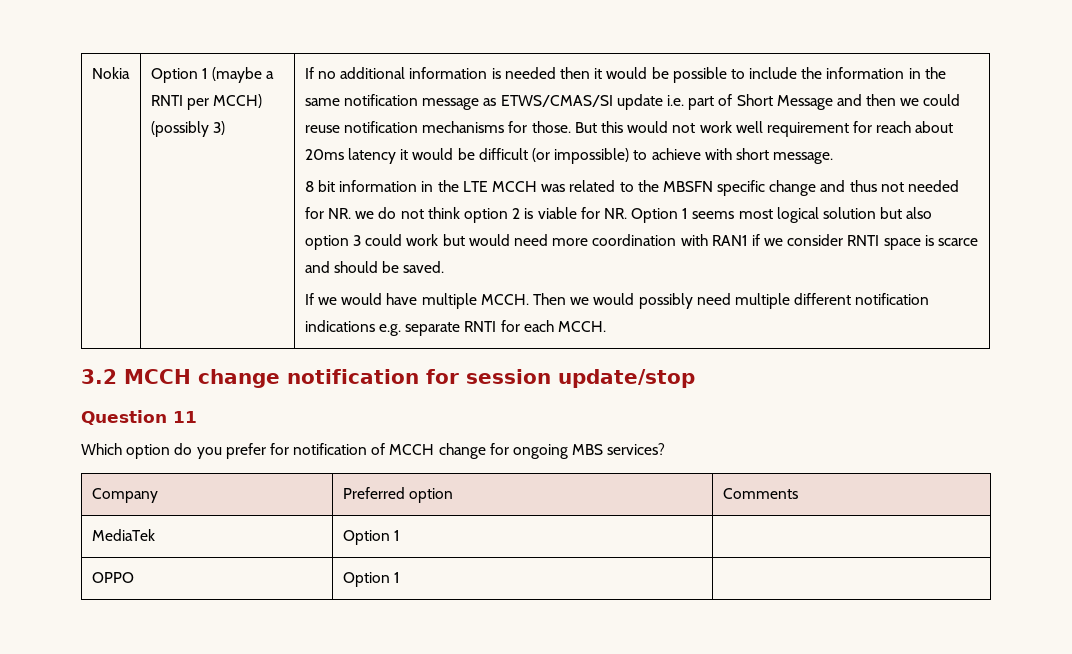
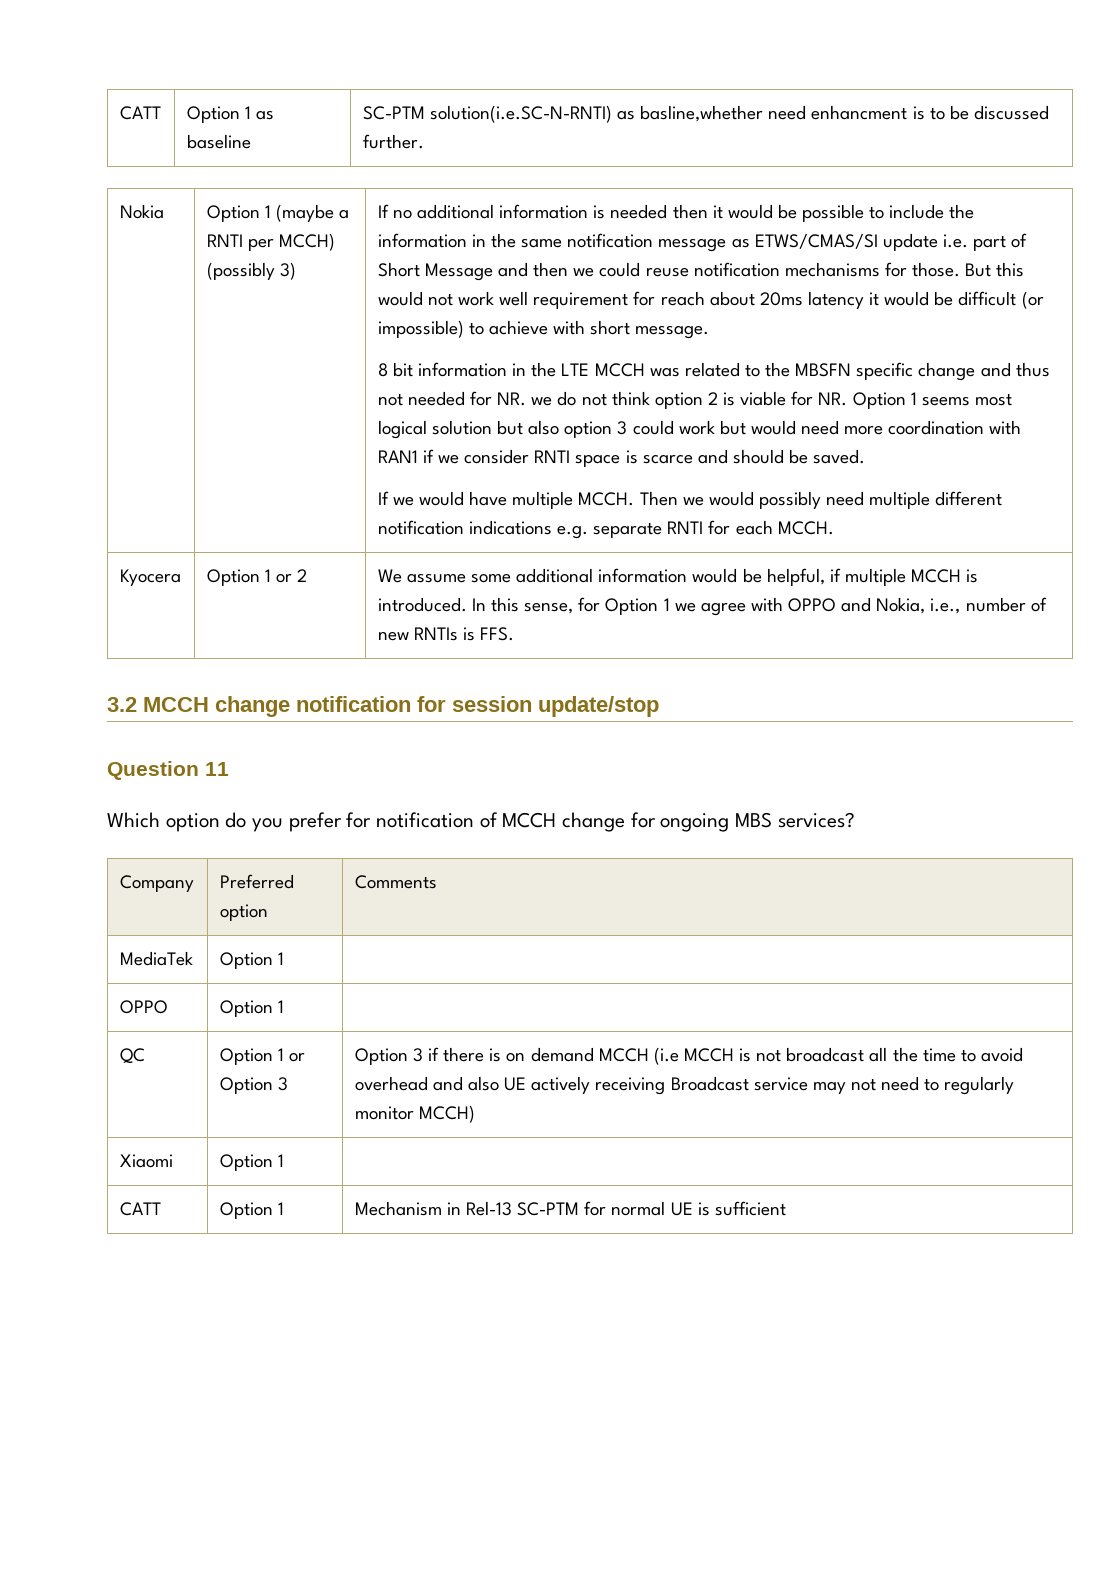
(91, 73) none -> [119,106,161,120] [186,106,275,123] [186,134,251,149] [362,105,1049,123] [362,134,424,149] CATT | Option 1 as baseline | SC-PTM solution(i.e.SC-N-RNTI) as basline,whether need enhancment is to be discussed further. //
(606, 326) none -> [119,569,181,586] [206,569,308,586] [377,568,979,586] [377,597,1047,616] [377,627,515,641] // Kyocera | Option 1 or 2 | We assume some additional information would be helpful, if multiple MCCH is introduced. In this sense, for Option 1 we agree with OPPO and Nokia, i.e., number of new RNTIs is FFS.
(401, 577) none -> [119,1048,145,1064] [219,1048,306,1065] [219,1077,288,1094] [354,1047,1024,1065] [354,1076,1015,1095] [354,1105,475,1123] [119,1154,173,1168] [219,1154,284,1171] [119,1202,161,1216] [219,1202,284,1219] [354,1201,786,1216] // QC | Option 1 or Option 3 | Option 3 if there is on demand MCCH (i.e MCCH is not broadcast all the time to avoid overhead and also UE actively receiving Broadcast service may not need to regularly monitor MCCH) // Xiaomi | Option 1 | // CATT | Option 1 | Mechanism in Rel-13 SC-PTM for normal UE is sufficient

